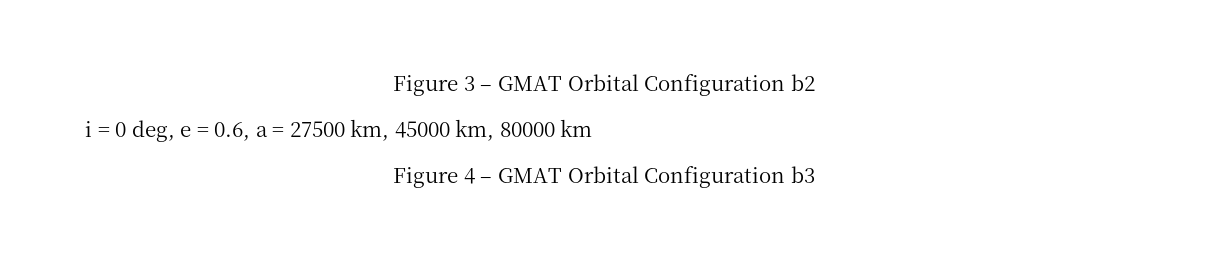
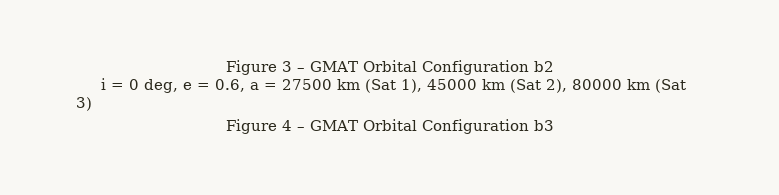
[350,119,495,141] km, 45000 km, -> [336,79,567,93] km (Sat 1), 45000 km (Sat 2),
(593, 128) none -> [654,79,686,93] [76,97,92,111] (Sat 3)

